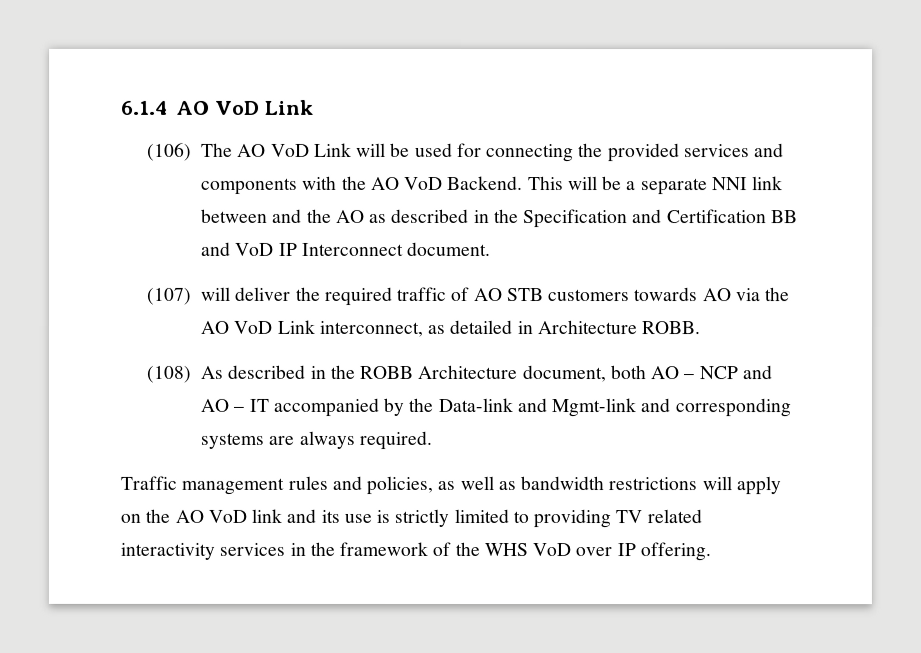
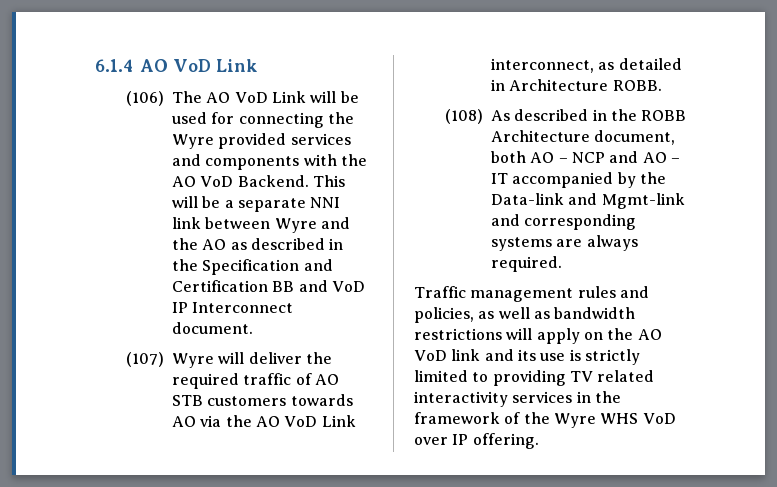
(604, 150) none -> [171,134,214,149] Wyre
(269, 215) none -> [274,218,317,233] Wyre
(193, 296) none -> [171,353,214,368] Wyre
(480, 549) none -> [553,413,596,428] Wyre

